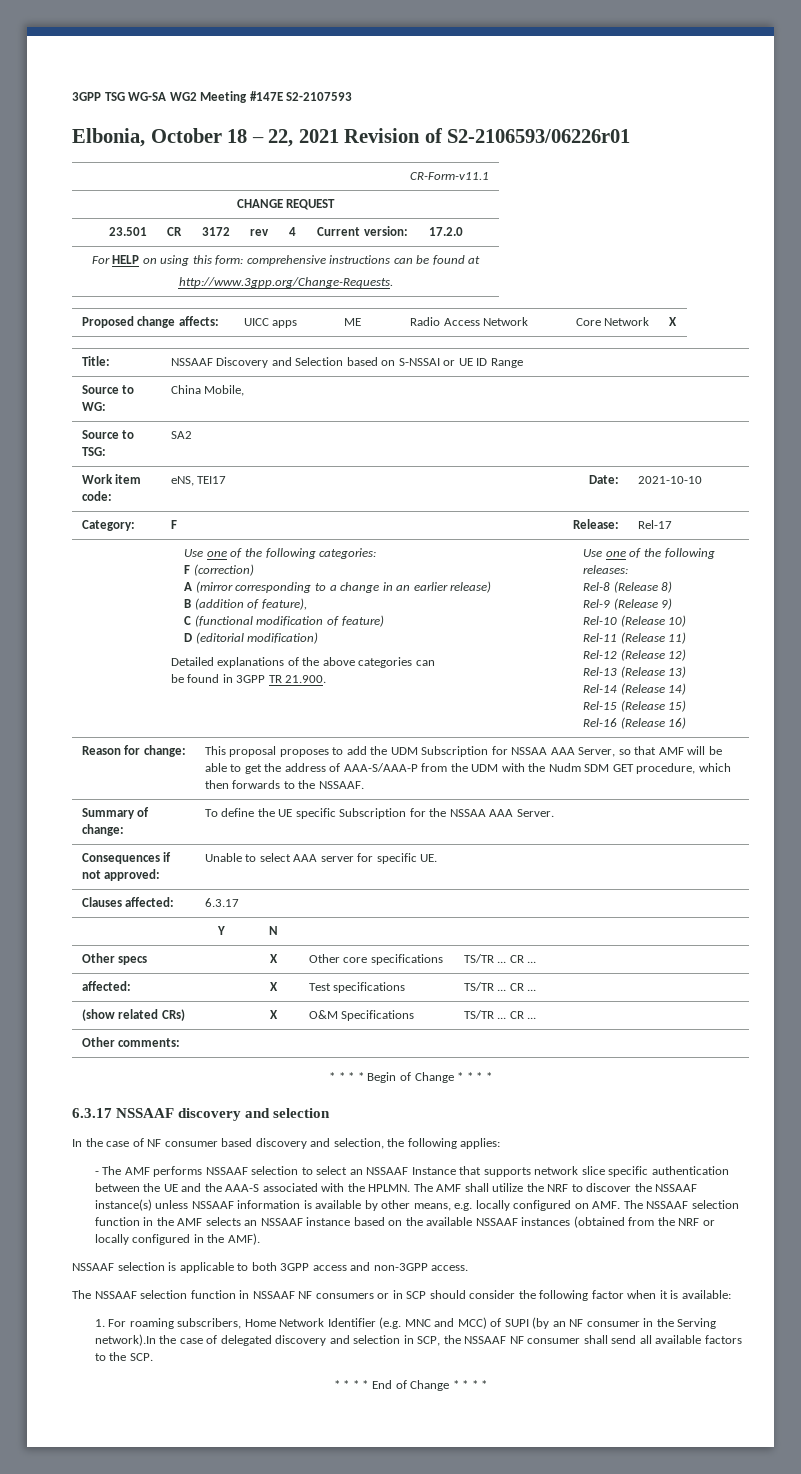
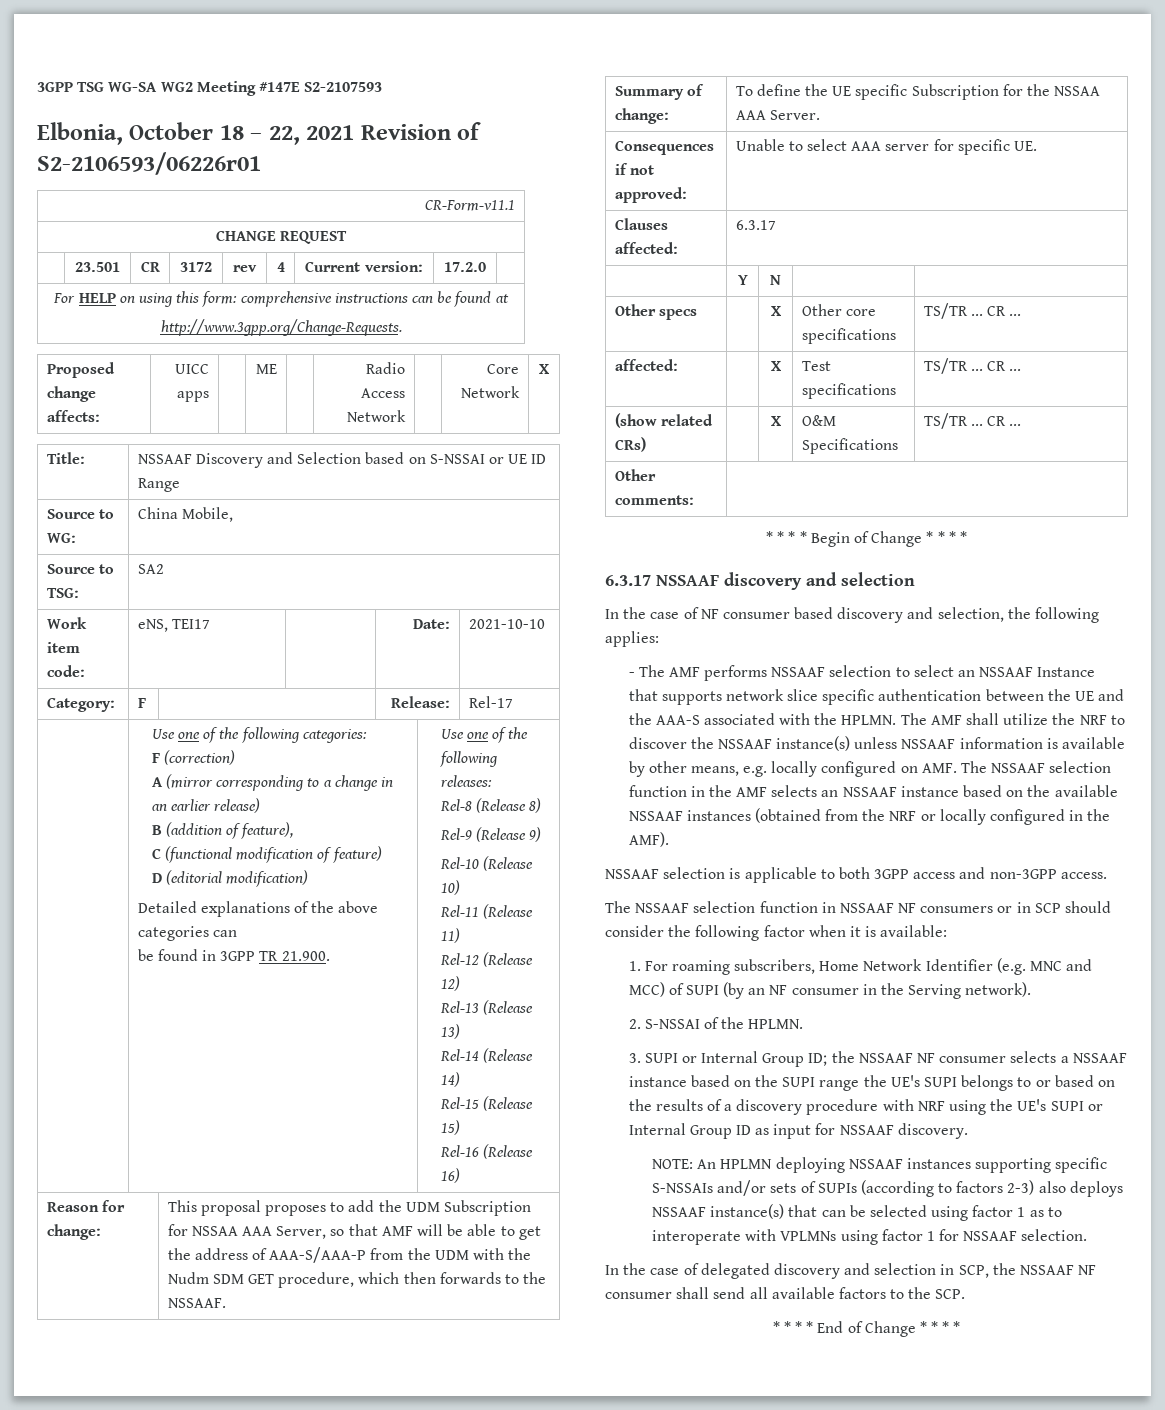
[94,1334,156,1346] network).In -> [965,982,1032,997] [628,1017,804,1029] [628,1051,1127,1067] [628,1075,1115,1091] [628,1099,1103,1115] [628,1123,968,1139] [651,1157,1108,1173] [651,1180,1123,1197] [651,1204,1062,1221] [651,1229,1088,1245] [605,1265,619,1275] network). // 2. S-NSSAI of the HPLMN. // 3. SUPI or Internal Group ID; the NSSAAF NF consumer selects a NSSAAF instance based on the SUPI range the UE's SUPI belongs to or based on the results of a discovery procedure with NRF using the UE's SUPI or Internal Group ID as input for NSSAAF discovery. // NOTE: An HPLMN deploying NSSAAF instances supporting specific S-NSSAIs and/or sets of SUPIs (according to factors 2-3) also deploys NSSAAF instance(s) that can be selected using factor 1 as to interoperate with VPLMNs using factor 1 for NSSAAF selection. // In

